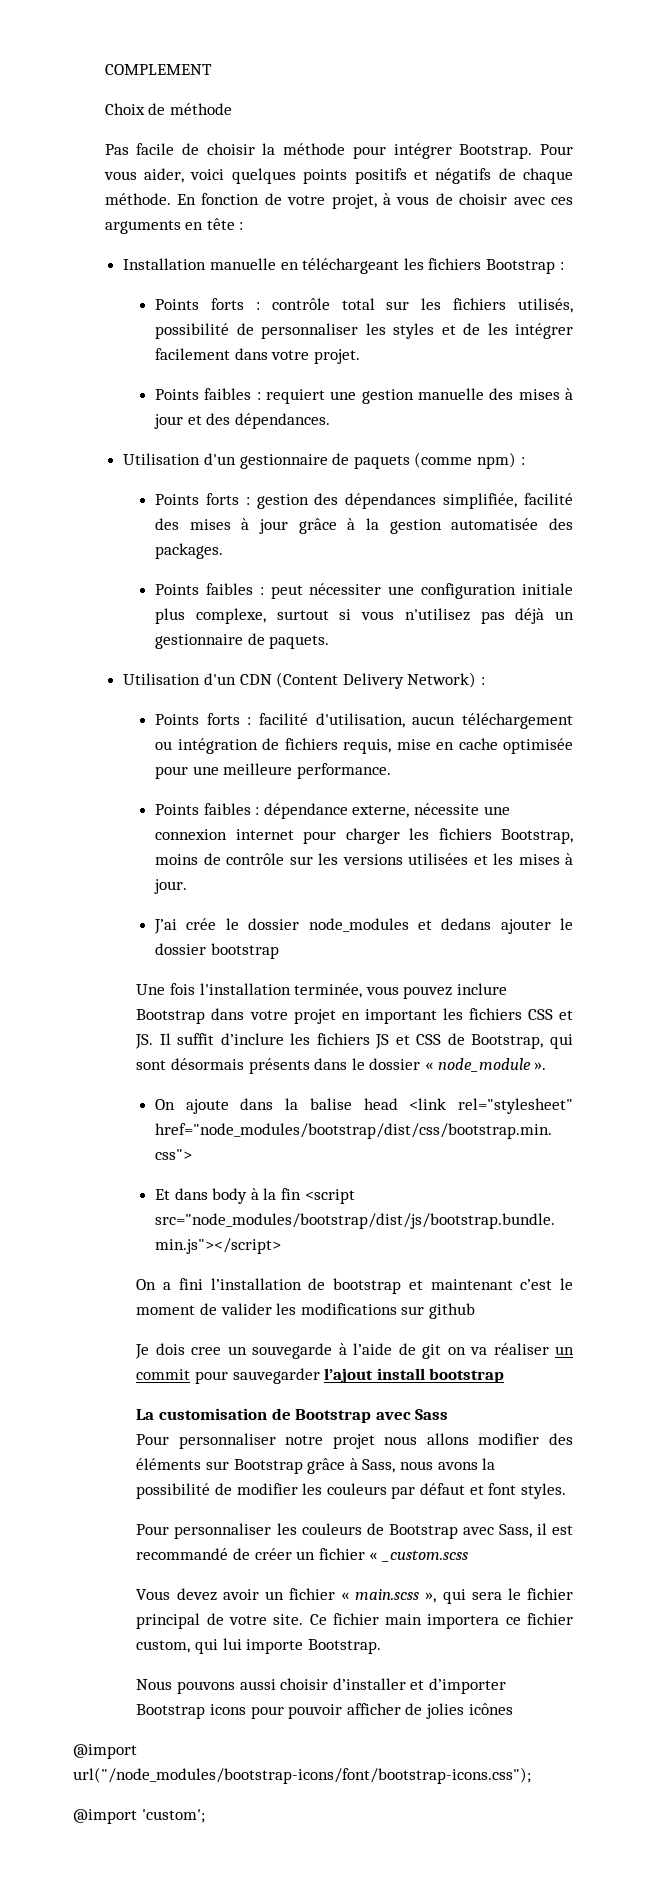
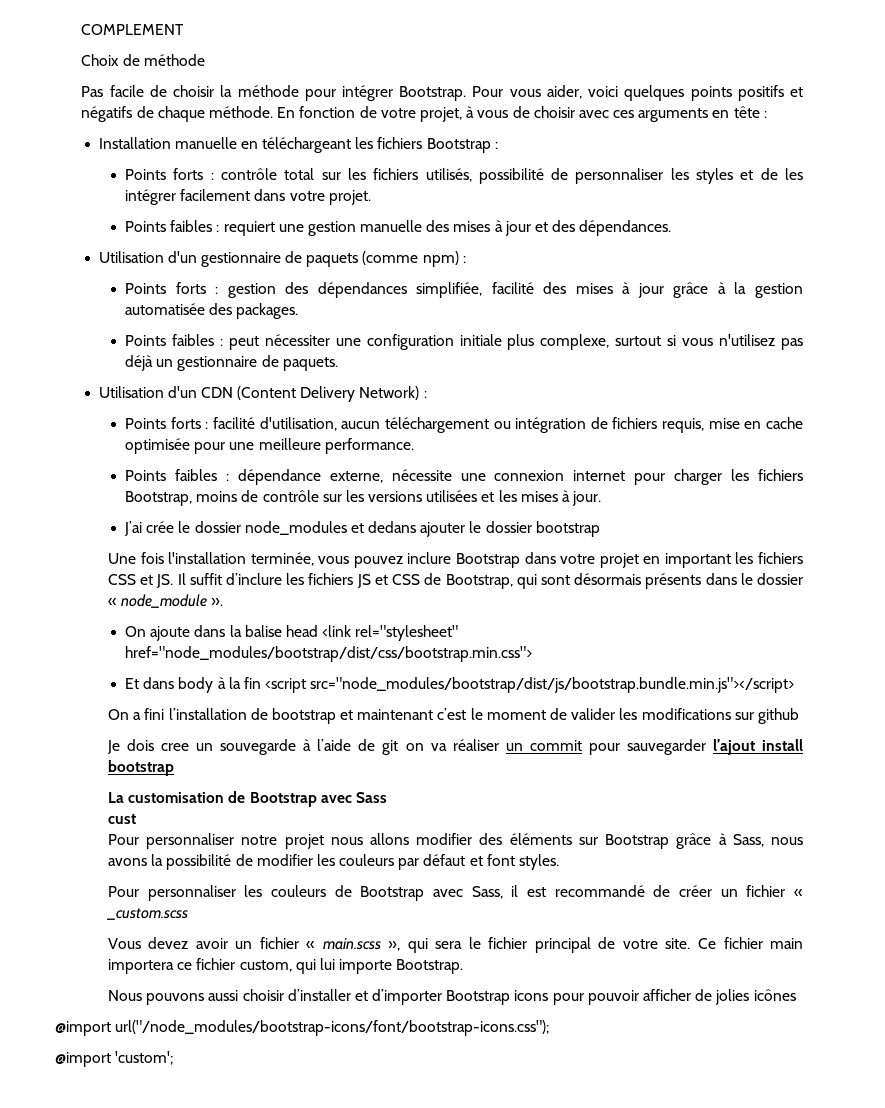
(449, 1414) none -> [107,814,136,824] // cust

